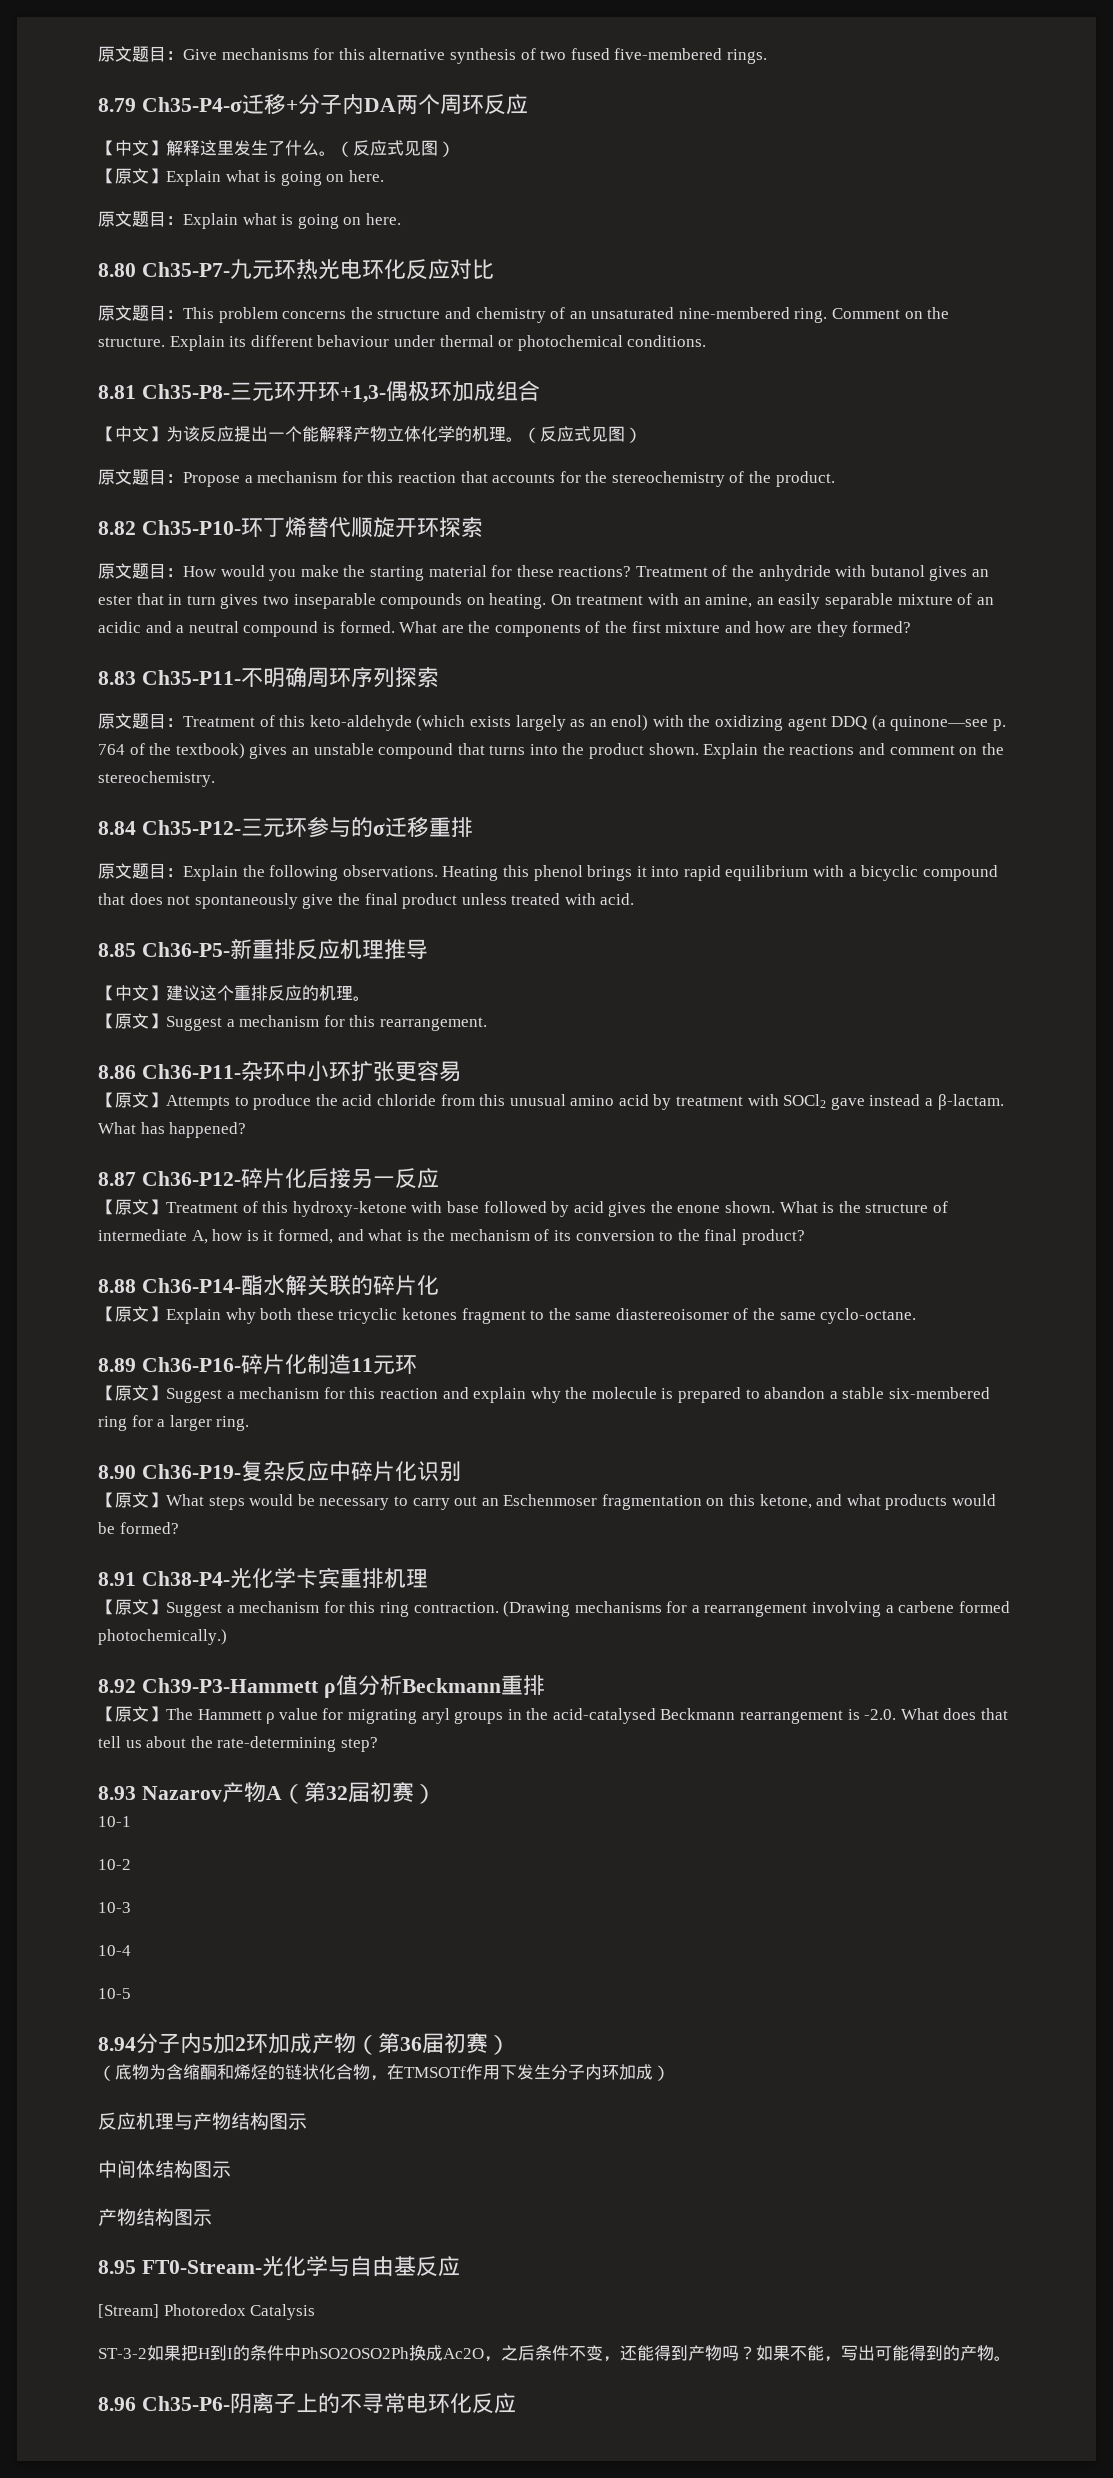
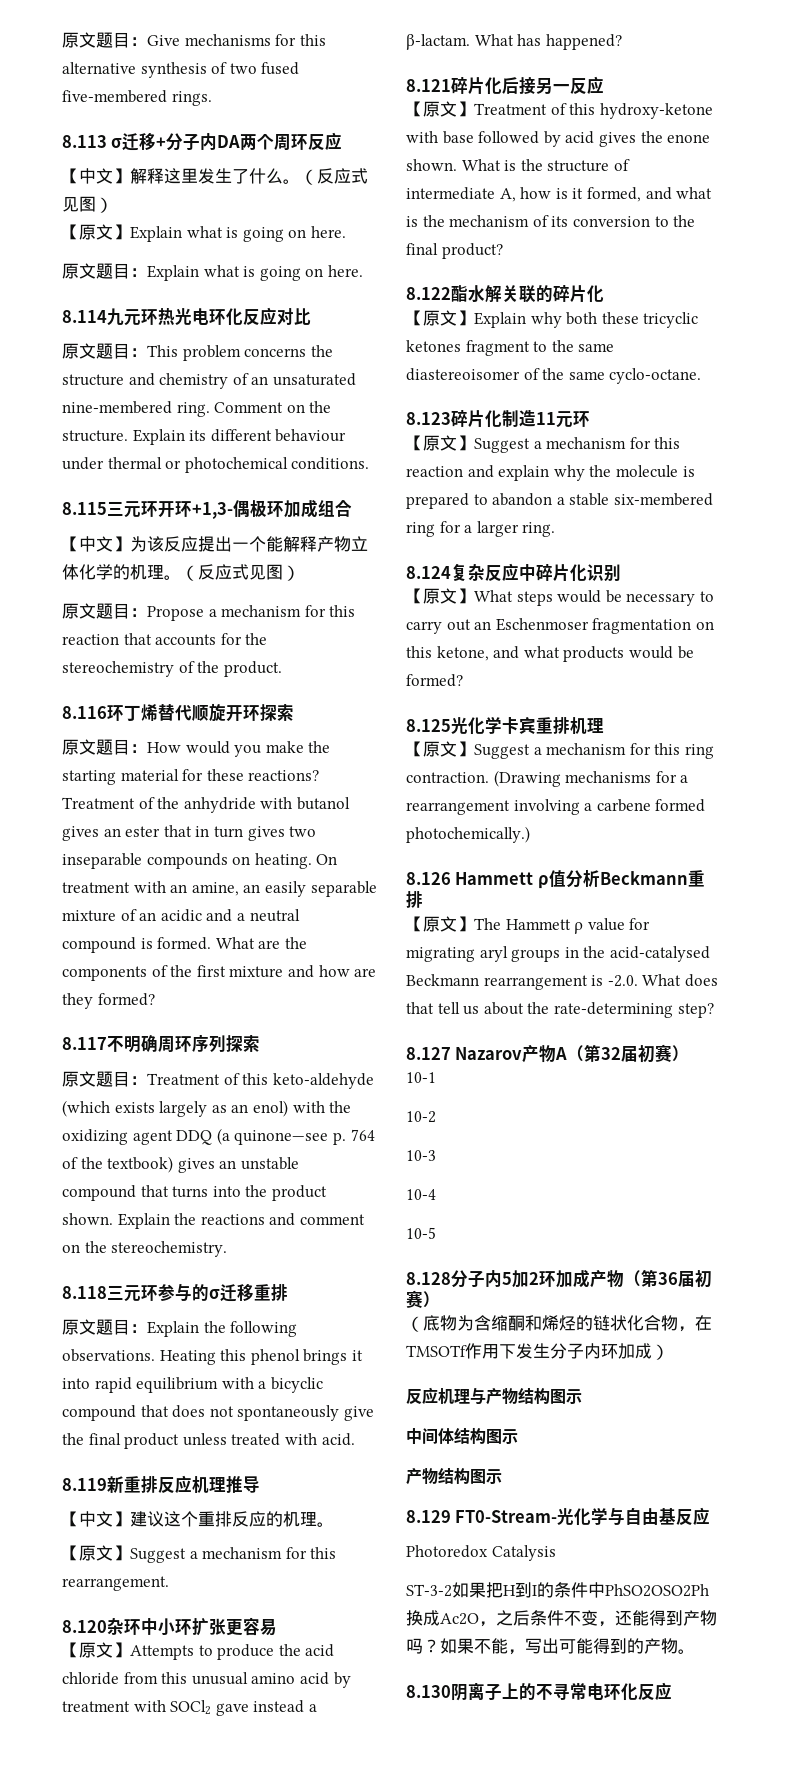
[98,97,242,112] 8.79 Ch35-P4-σ -> [62,135,123,148] 8.113 σ
[98,262,230,277] 8.80 Ch35-P7- -> [62,310,107,323] 8.114
[98,384,230,399] 8.81 Ch35-P8- -> [62,502,107,515] 8.115
[98,520,241,535] 8.82 Ch35-P10- -> [62,706,107,719] 8.116
[98,670,241,685] 8.83 Ch35-P11- -> [62,1037,107,1050] 8.117
[98,820,241,835] 8.84 Ch35-P12- -> [62,1286,107,1299] 8.118
[98,942,230,957] 8.85 Ch36-P5- -> [62,1478,107,1491] 8.119
[98,1064,241,1079] 8.86 Ch36-P11- -> [62,1620,107,1633] 8.120
[98,1171,241,1186] 8.87 Ch36-P12- -> [406,79,451,92] 8.121
[98,1278,241,1293] 8.88 Ch36-P14- -> [406,287,451,300] 8.122
[98,1357,241,1372] 8.89 Ch36-P16- -> [406,412,451,425] 8.123
[98,1464,241,1479] 8.90 Ch36-P19- -> [406,566,451,579] 8.124
[98,1571,230,1586] 8.91 Ch38-P4- -> [406,719,451,732] 8.125
[98,1678,319,1693] 8.92 Ch39-P3-Hammett -> [406,872,534,885] 8.126 Hammett
[98,1786,136,1800] 8.93 -> [406,1047,451,1060] 8.127
[98,2037,136,2051] 8.94 -> [406,1272,451,1285] 8.128
[98,2260,136,2274] 8.95 -> [406,1510,451,1523] 8.129
[98,2304,159,2318] [Stream] -> (711, 1516) none
[98,2396,230,2411] 8.96 Ch35-P6- -> [406,1685,451,1698] 8.130

